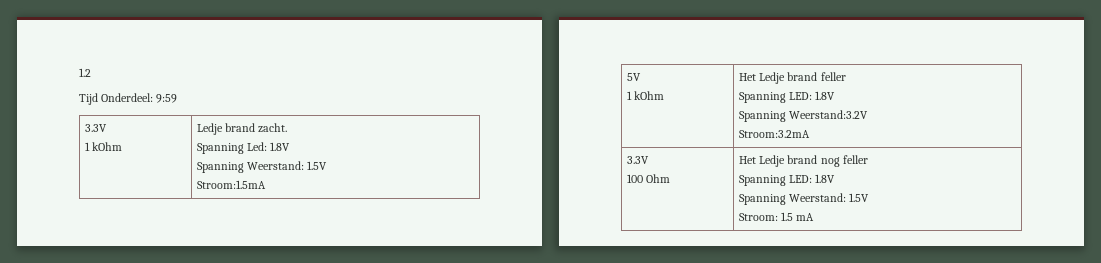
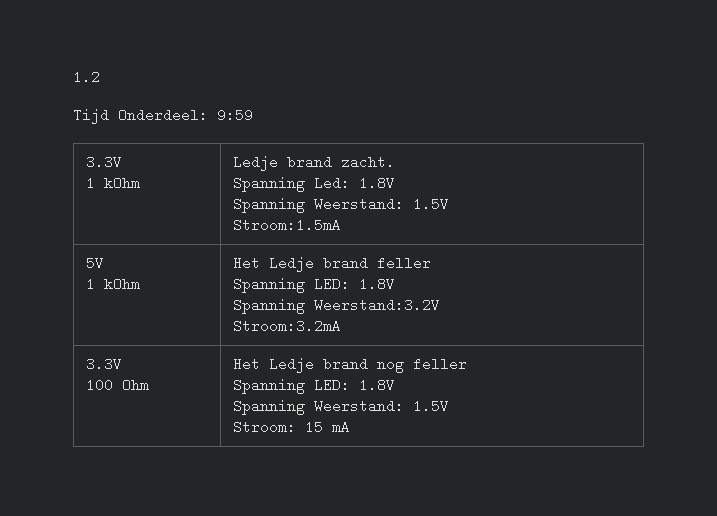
[781,212,794,221] 1.5 -> [305,420,324,434] 15

